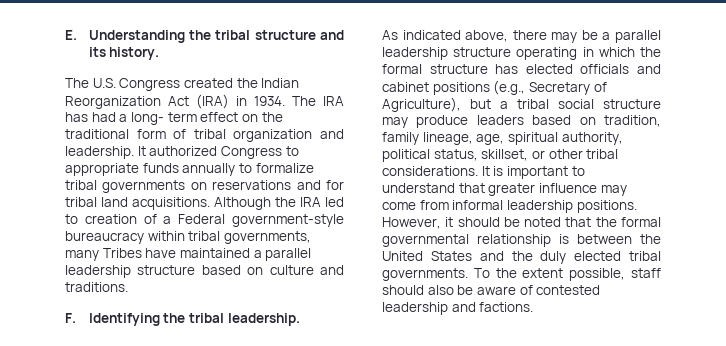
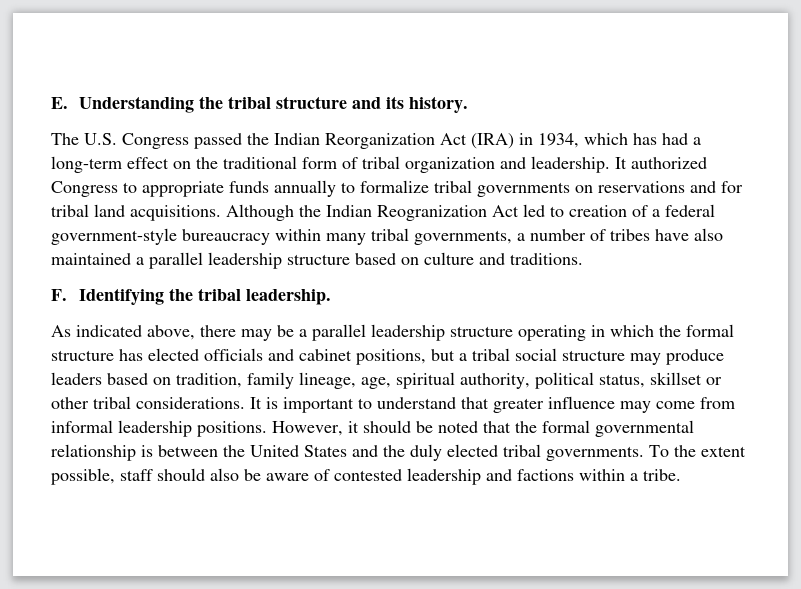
[183,78,233,88] created -> [194,133,242,149] passed
[254,96,344,106] 1934. The IRA -> [538,133,628,148] 1934, which
[130,112,197,125] long- term -> [51,156,122,173] long-term
[300,197,321,207] IRA -> [326,205,519,221] Indian Reogranization Act
[178,214,226,224] Federal -> [665,204,715,217] federal
(185, 236) none -> [326,233,366,245] many
[65,248,177,261] many Tribes have -> [517,228,723,241] a number of tribes have also
[432,80,607,95] [382,97,461,112] positions (e.g., Secretary of Agriculture), -> [356,349,426,365] positions,
[481,149,529,161] skillset, -> [650,372,702,385] skillset
[479,302,534,312] factions. -> [517,469,681,481] factions within a tribe.

